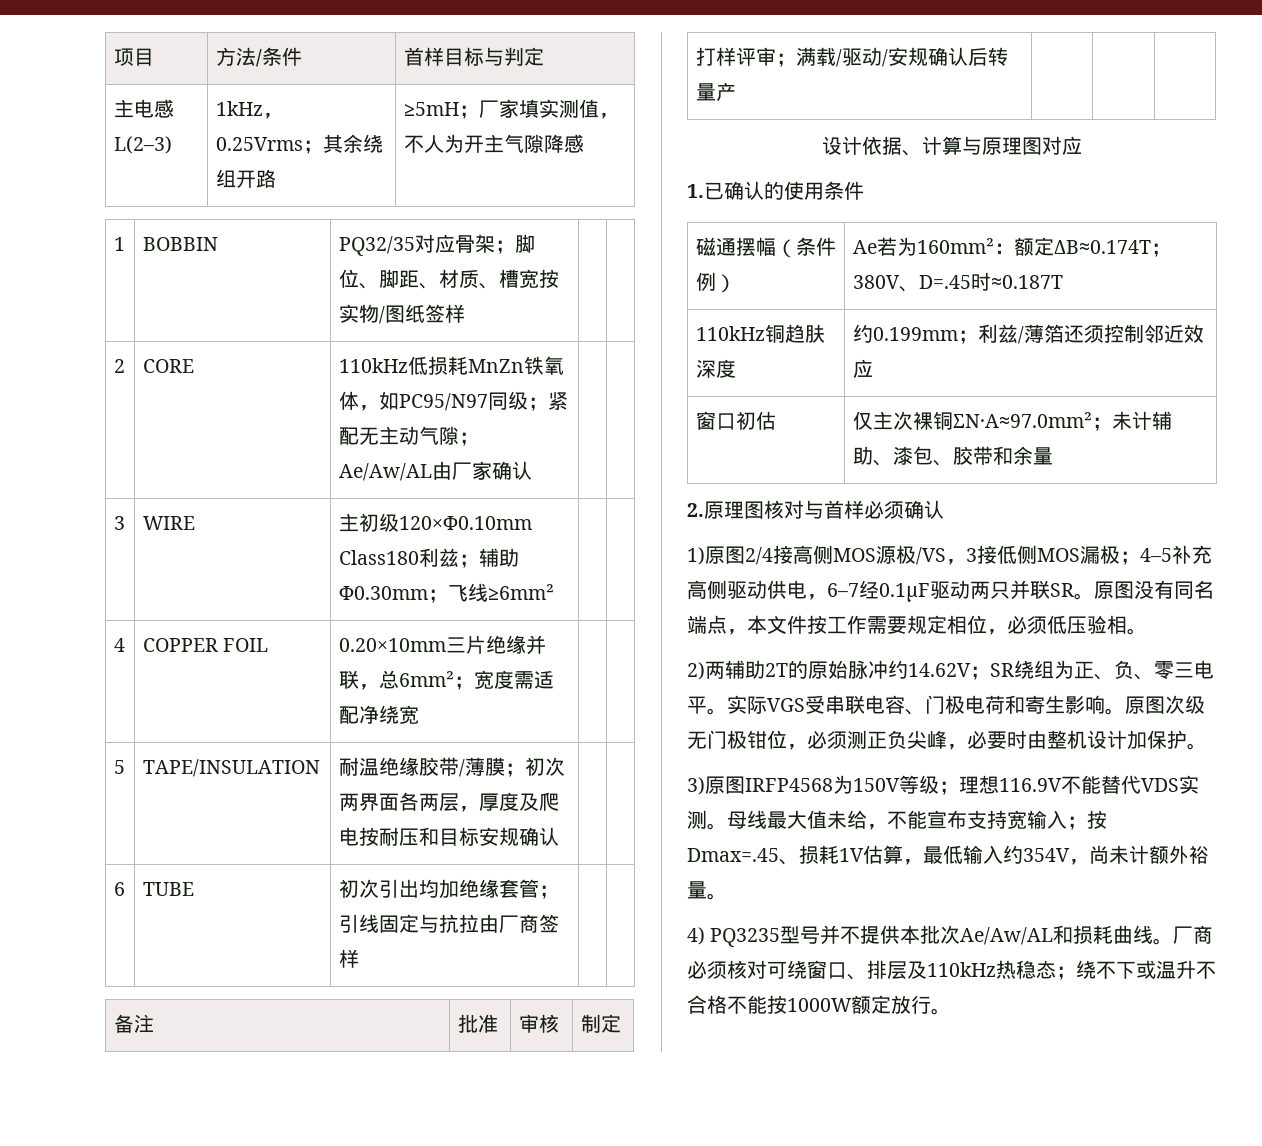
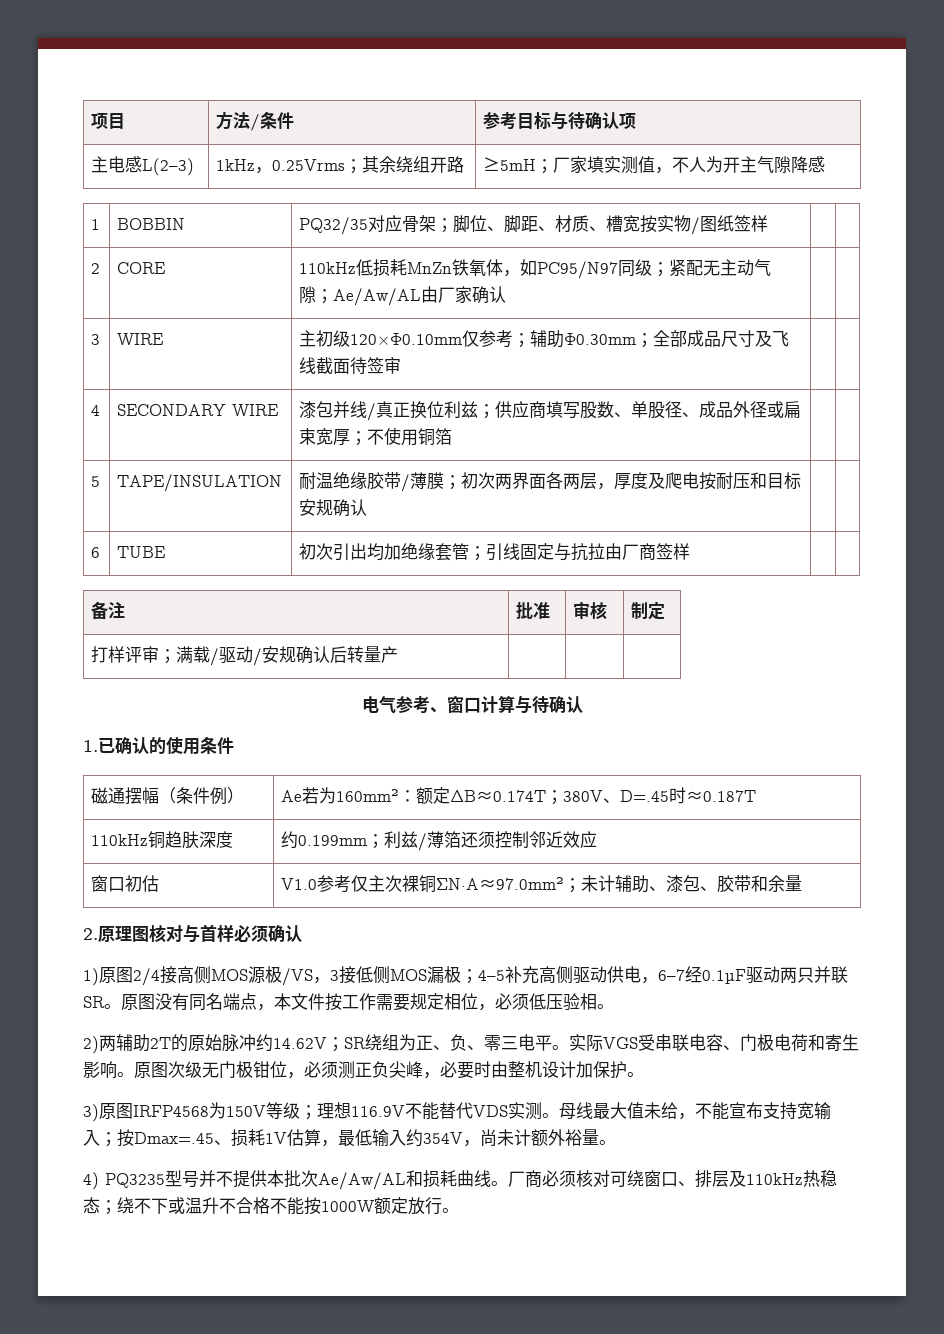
[403,47,544,66] 首样目标与判定 -> [483,111,637,130] 参考目标与待确认项
[338,548,459,567] Class180利兹 -> [462,330,514,348] 仅参考
[447,583,554,602] [113,638,125,652] [142,638,269,652] [338,635,546,655] [338,670,554,690] [338,705,419,724] 飞线≥6mm² | | // 4 | COPPER FOIL | 0.20×10mm三片绝缘并联，总6mm²；宽度需适配净绕宽 -> [653,330,790,347] [299,357,402,375] [91,405,101,416] [117,404,279,416] [299,401,802,421] [299,427,453,446] 全部成品尺寸及飞线截面待签审 | | // 4 | SECONDARY WIRE | 漆包并线/真正换位利兹；供应商填写股数、单股径、成品外径或扁束宽厚；不使用铜箔
[822,136,1082,156] 设计依据、计算与原理图对应 -> [361,695,583,714] 电气参考、窗口计算与待确认
(776, 420) none -> [281,875,352,893] V1.0参考

